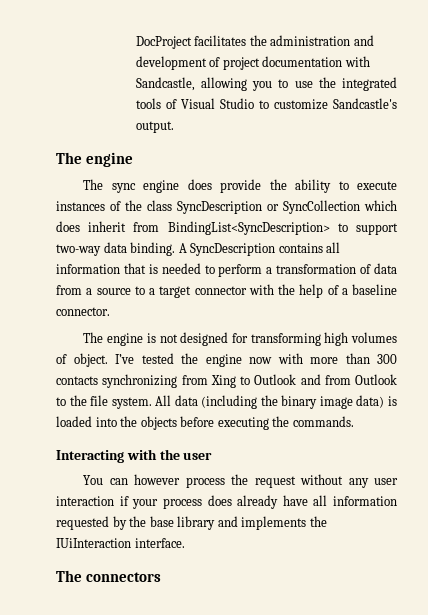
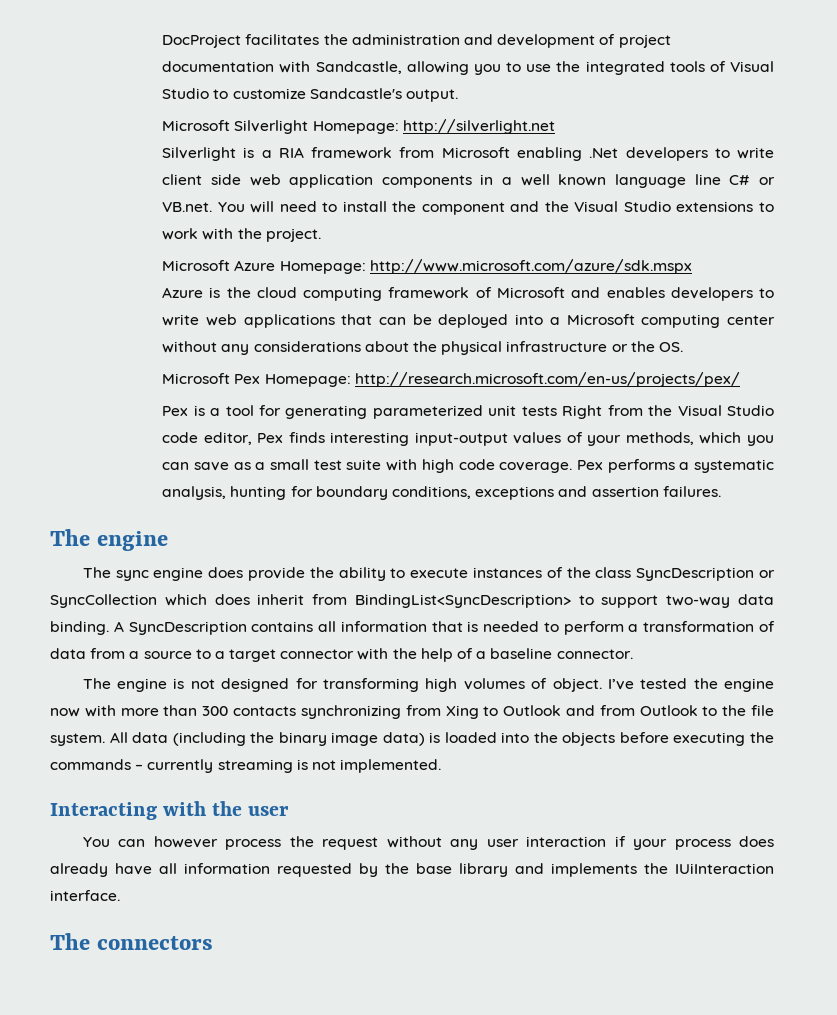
(174, 127) none -> [162,119,555,134] [162,147,775,161] [162,174,775,188] [162,201,774,215] [162,228,321,242] [162,259,692,274] [162,287,775,301] [162,314,775,328] [162,341,683,355] [162,372,740,387] [162,405,775,419] [162,432,774,446] [162,459,774,473] [162,486,721,500] // Microsoft Silverlight Homepage: http://silverlight.net // Silverlight is a RIA framework from Microsoft enabling .Net developers to write client side web application components in a well known language line C# or VB.net. You will need to install the component and the Visual Studio extensions to work with the project. // Microsoft Azure Homepage: http://www.microsoft.com/azure/sdk.mspx // Azure is the cloud computing framework of Microsoft and enables developers to write web applications that can be deployed into a Microsoft computing center without any considerations about the physical infrastructure or the OS. // Microsoft Pex Homepage: http://research.microsoft.com/en-us/projects/pex/ // Pex is a tool for generating parameterized unit tests Right from the Visual Studio code editor, Pex finds interesting input-output values of your methods, which you can save as a small test suite with high code coverage. Pex performs a systematic analysis, hunting for boundary conditions, exceptions and assertion failures.
[292,416,354,427] commands. -> [50,759,442,773] commands – currently streaming is not implemented.

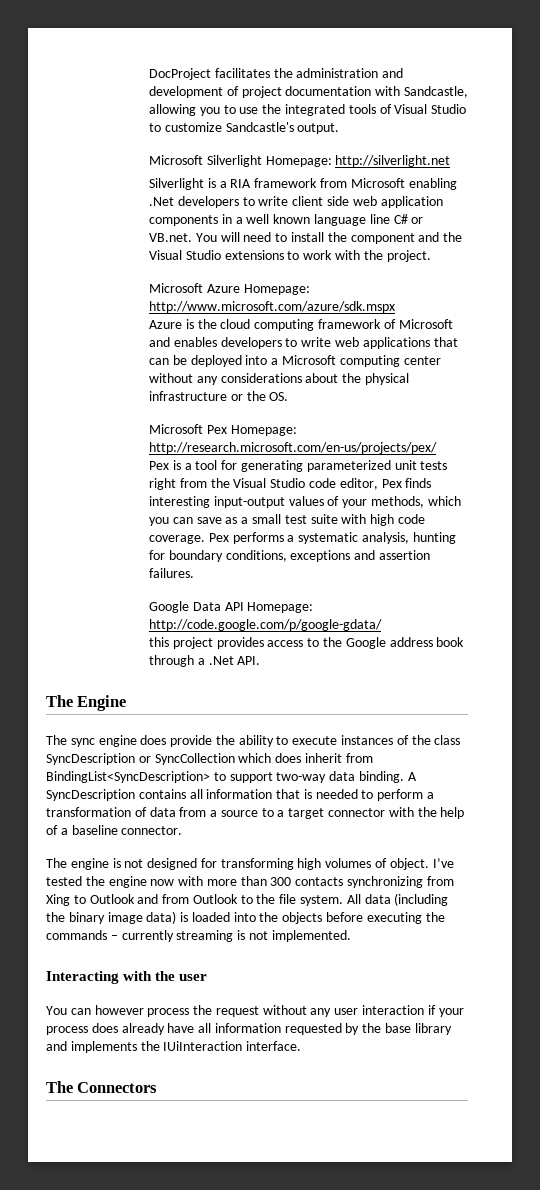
[562,405,603,419] Right -> [149,478,177,490] right
[50,529,169,551] // The engine -> [149,601,314,613] [149,619,383,631] [149,637,465,649] [149,655,261,667] [46,695,127,711] // Google Data API Homepage: http://code.google.com/p/google-gdata/ // this project provides access to the Google address book through a .Net API. // The Engine
[97,936,214,950] connectors -> [77,1082,158,1093] Connectors

